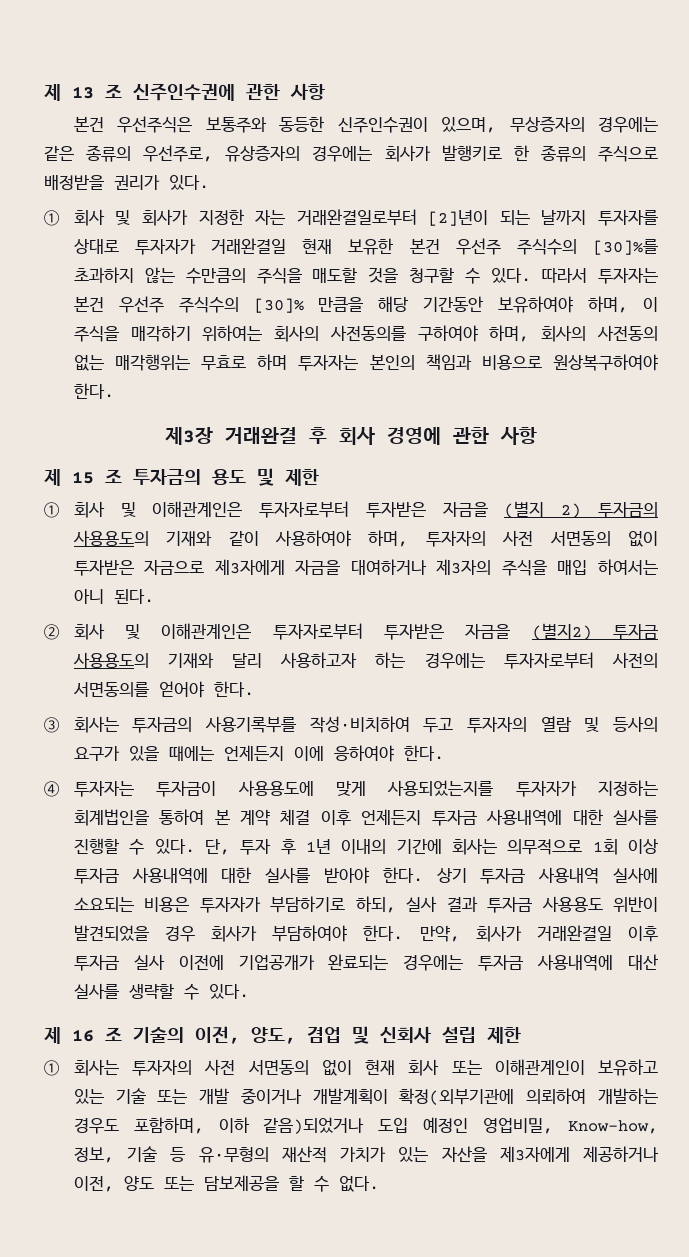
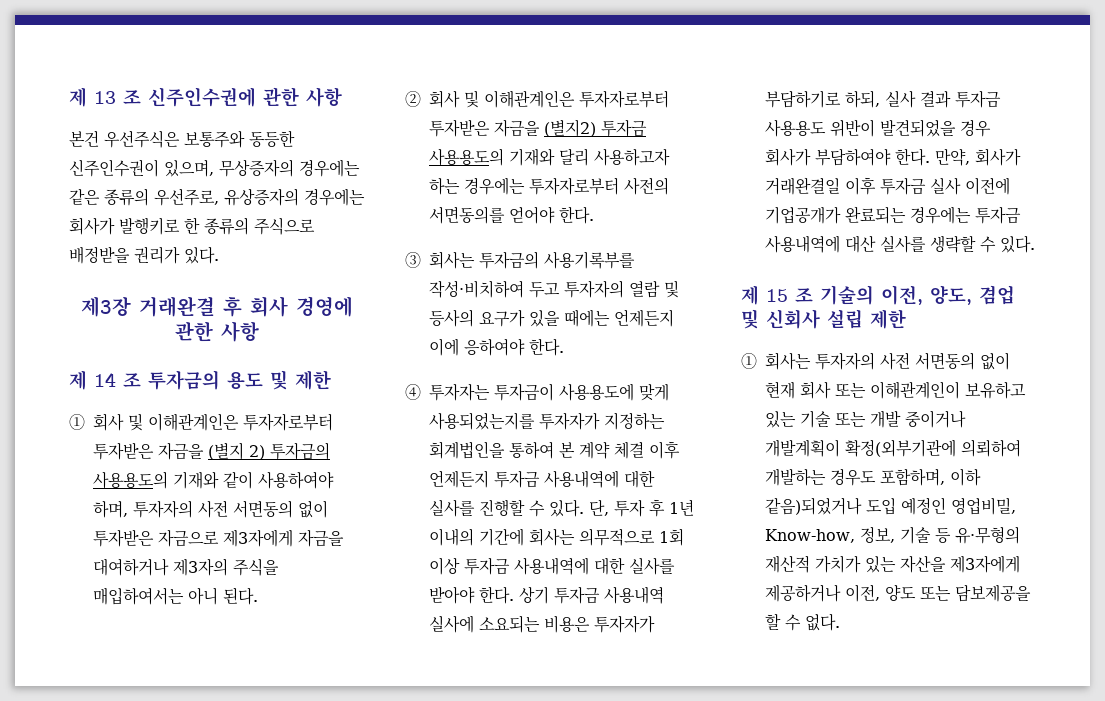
[44,209,658,226] [73,238,658,255] [73,267,659,284] [73,296,658,313] [73,325,658,342] [73,354,658,371] [73,383,114,399] // ① 회사 및 회사가 지정한 자는 거래완결일로부터 [2]년이 되는 날까지 투자자를 상대로 투자자가 거래완결일 현재 보유한 본건 우선주 주식수의 [30]%를 초과하지 않는 수만큼의 주식을 매도할 것을 청구할 수 있다. 따라서 투자자는 본건 우선주 주식수의 [30]% 만큼을 해당 기간동안 보유하여야 하며, 이 주식을 매각하기 위하여는 회사의 사전동의를 구하여야 하며, 회사의 사전동의 없는 매각행위는 무효로 하며 투자자는 본인의 책임과 비용으로 원상복구하여야 한다. -> (219, 255) none
[72,471,94,484] 15 -> [94,372,116,387] 14
[557,559,658,575] 매입 하여서는 -> [93,587,184,605] 매입하여서는
[72,1029,94,1042] 16 -> [766,289,788,302] 15

